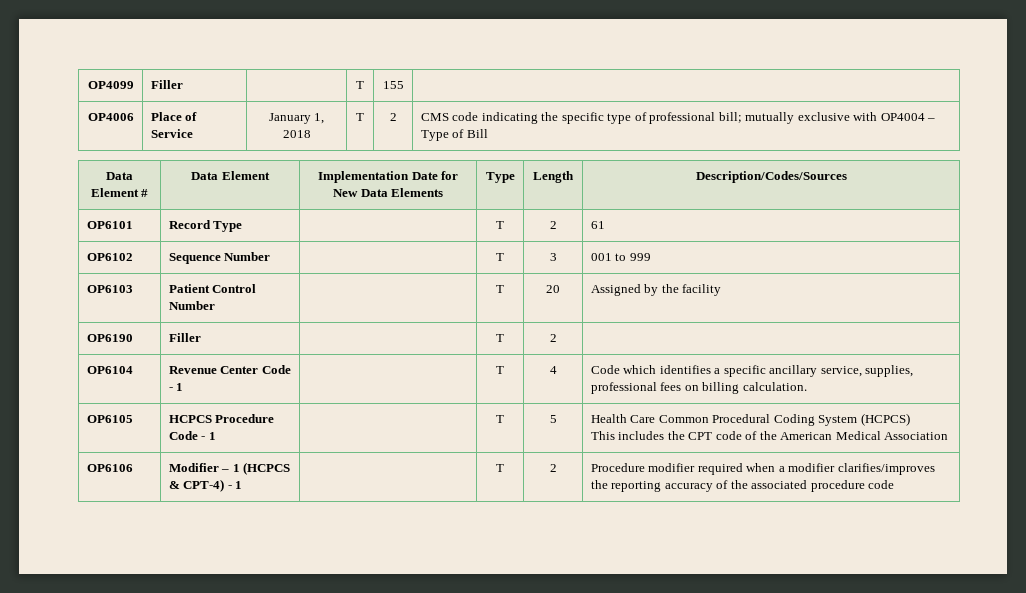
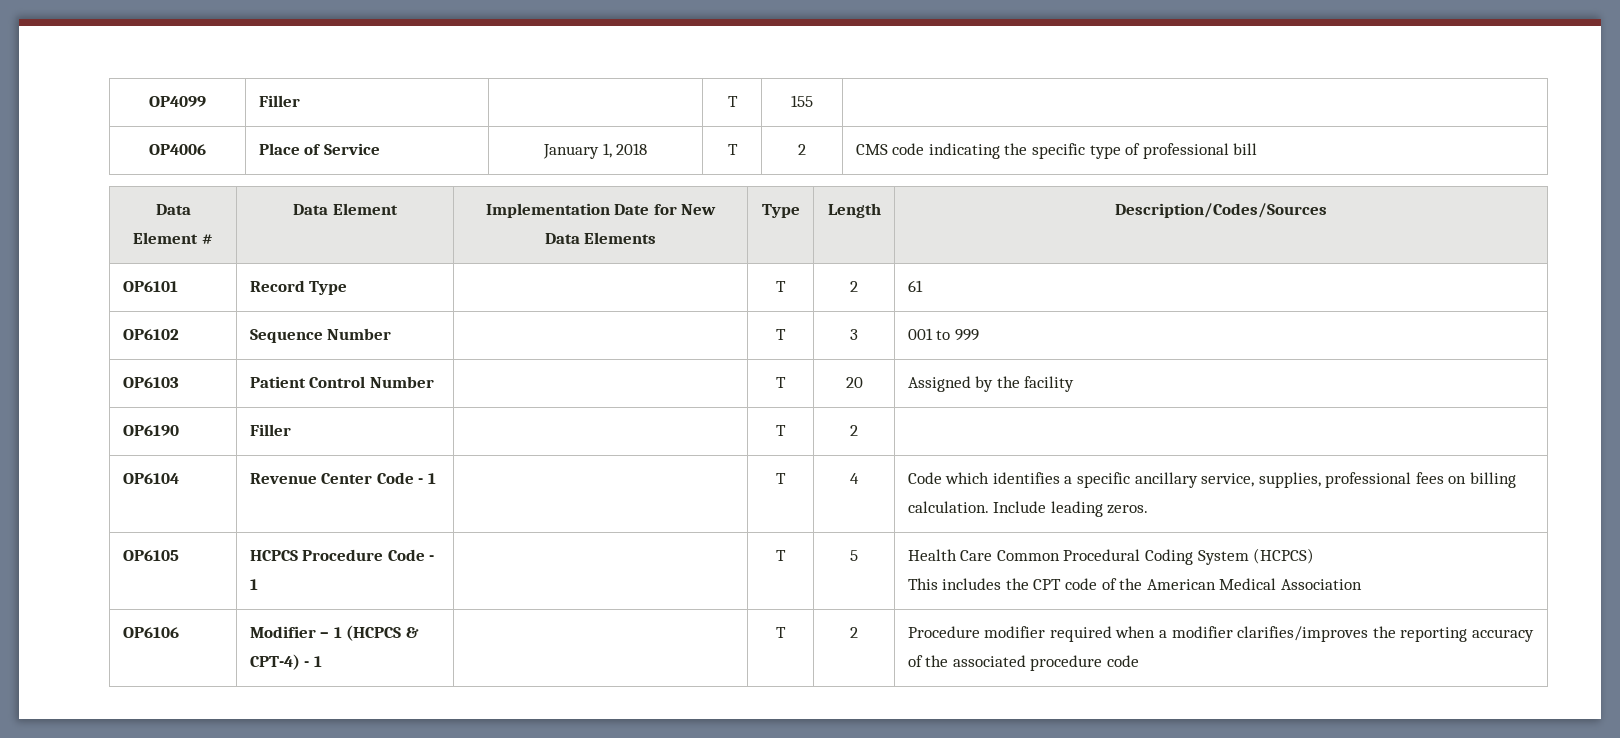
[718,112,936,124] [420,129,488,141] bill; mutually exclusive with OP4004 – Type of Bill -> [1233,143,1258,155] bill
(807, 386) none -> [993,501,1149,517] Include leading zeros.

